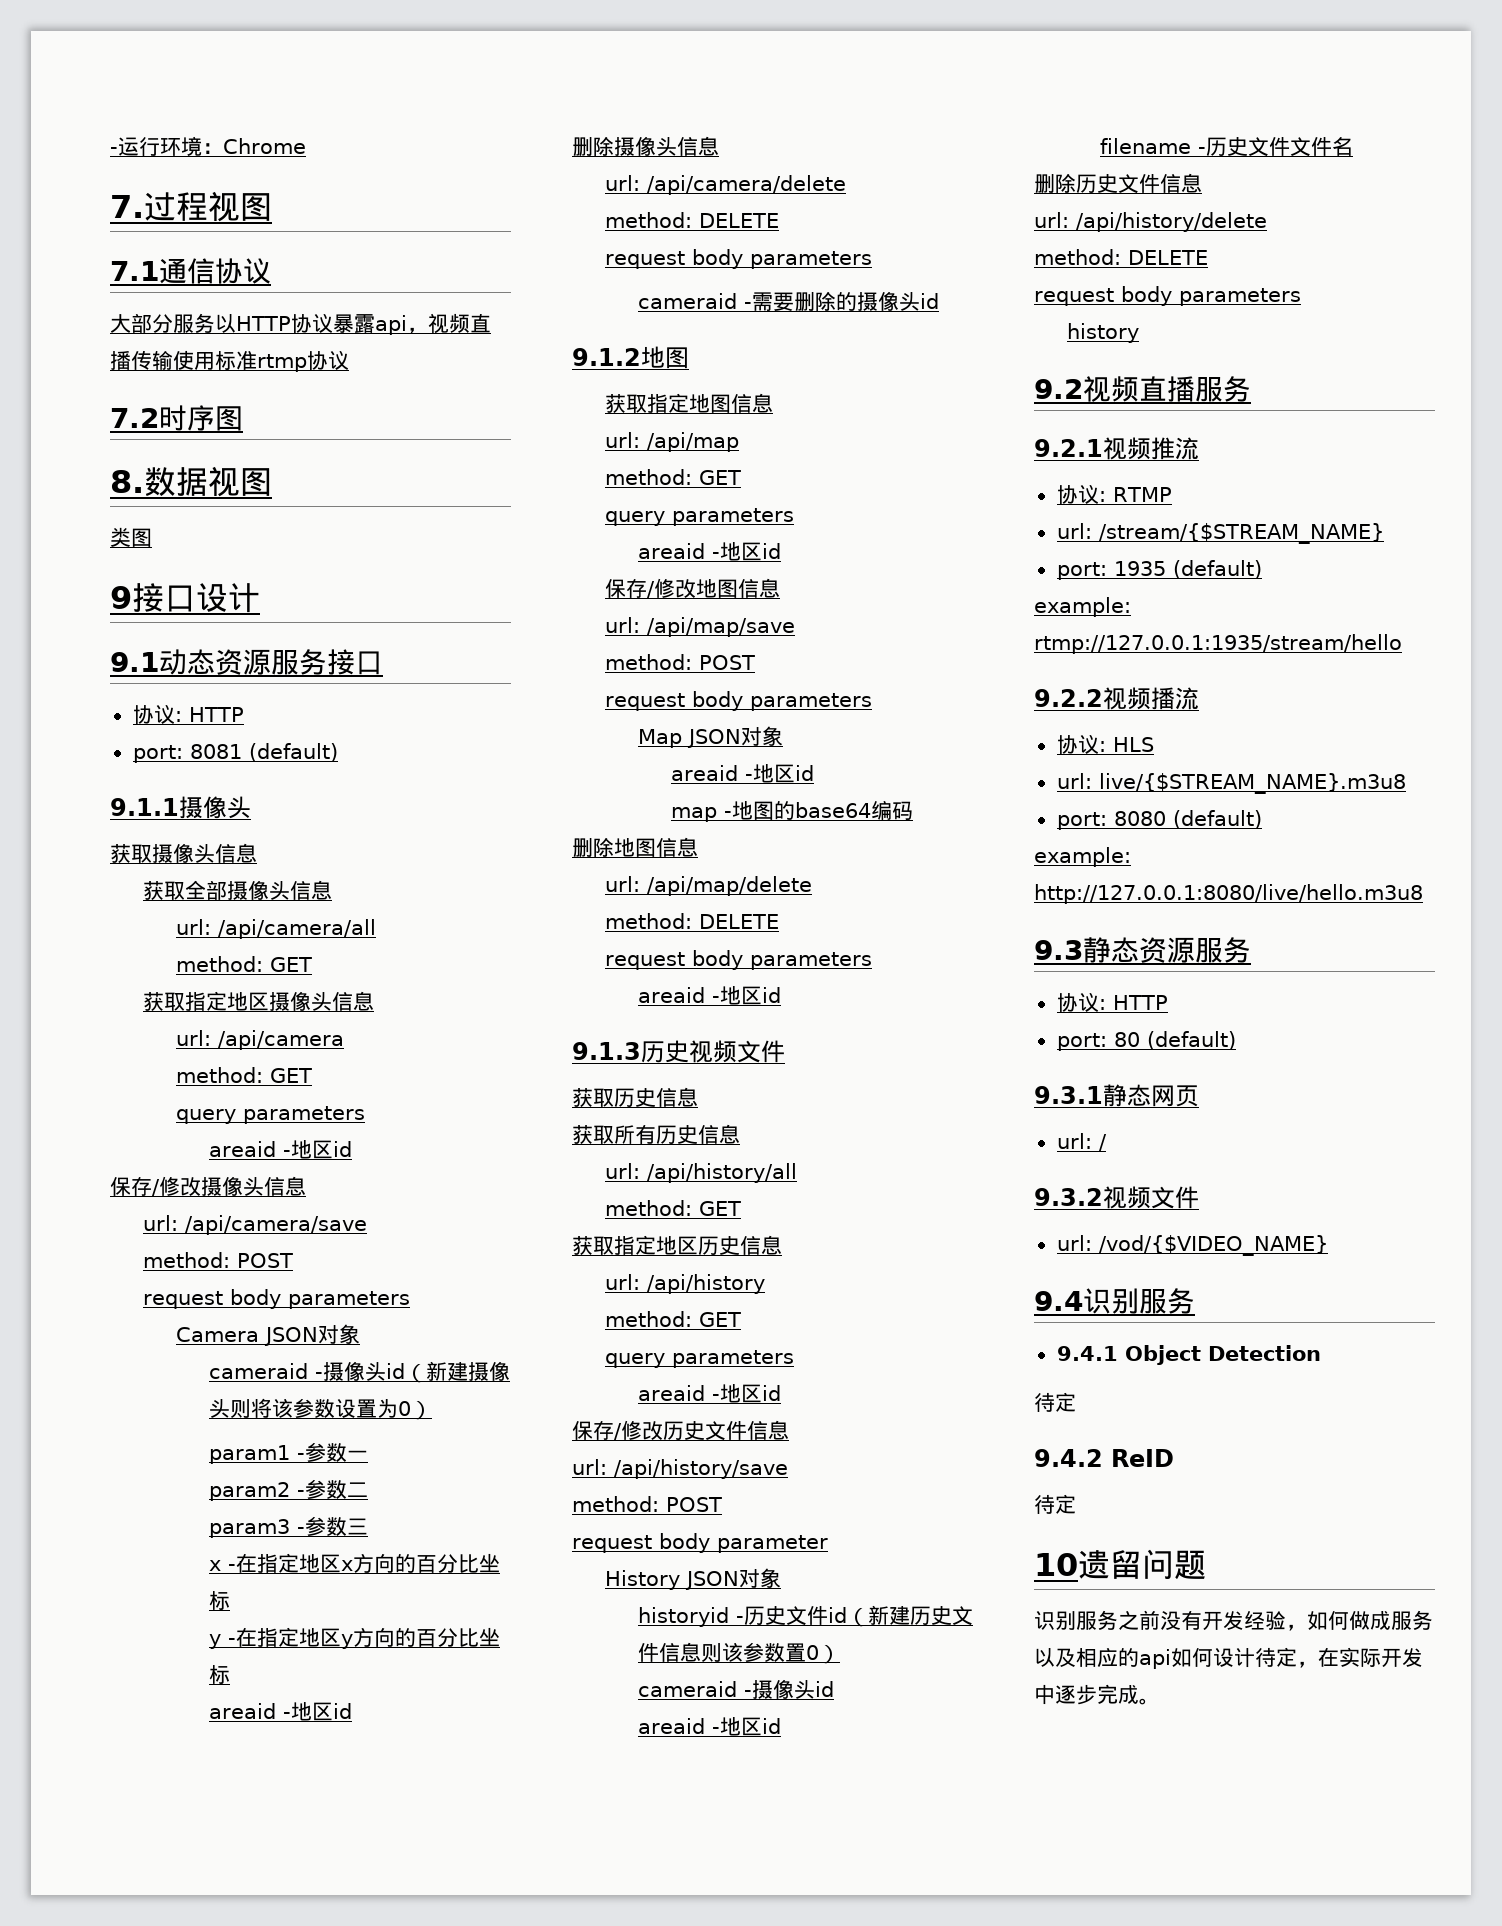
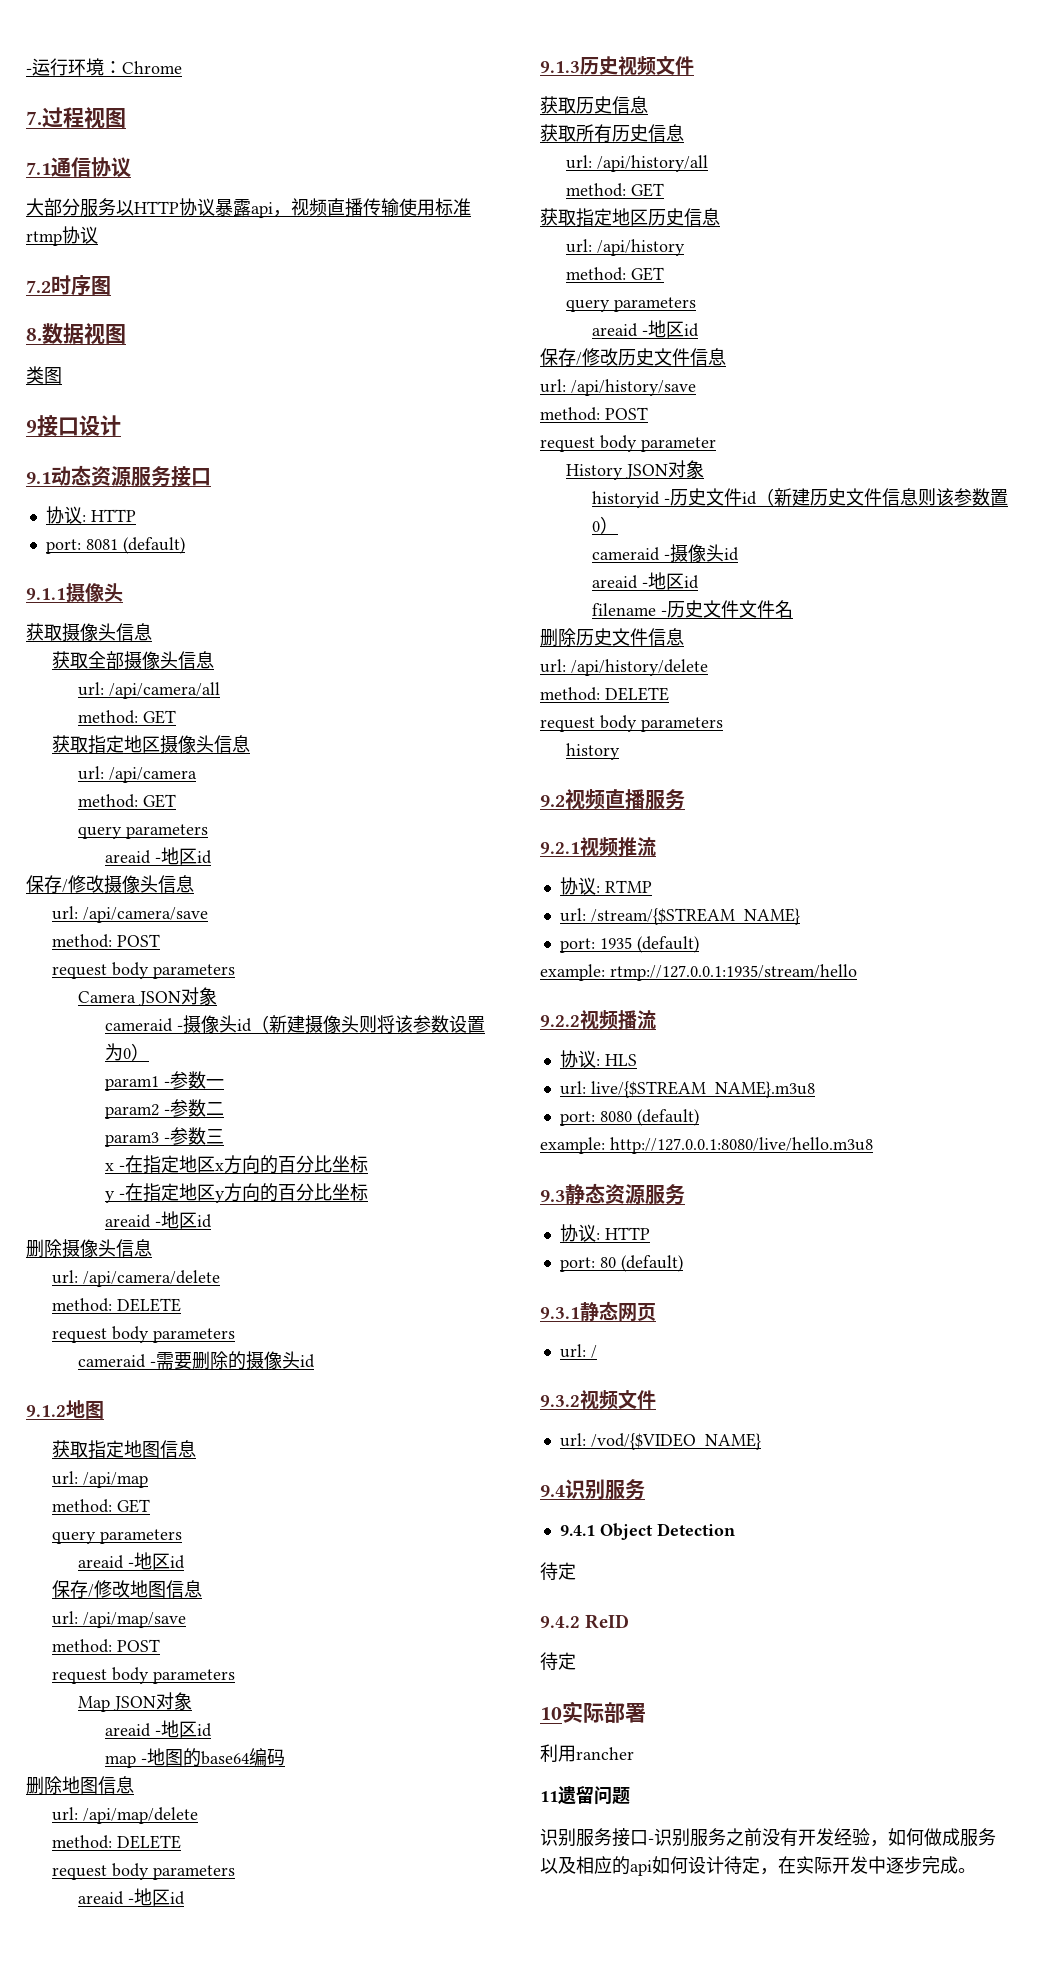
(1078, 1564) none -> [562,1701,646,1723] [540,1744,634,1762] [540,1791,558,1802] 实际部署 // 利用rancher // 11
(1118, 1620) none -> [612,1828,726,1847] 接口-识别服务

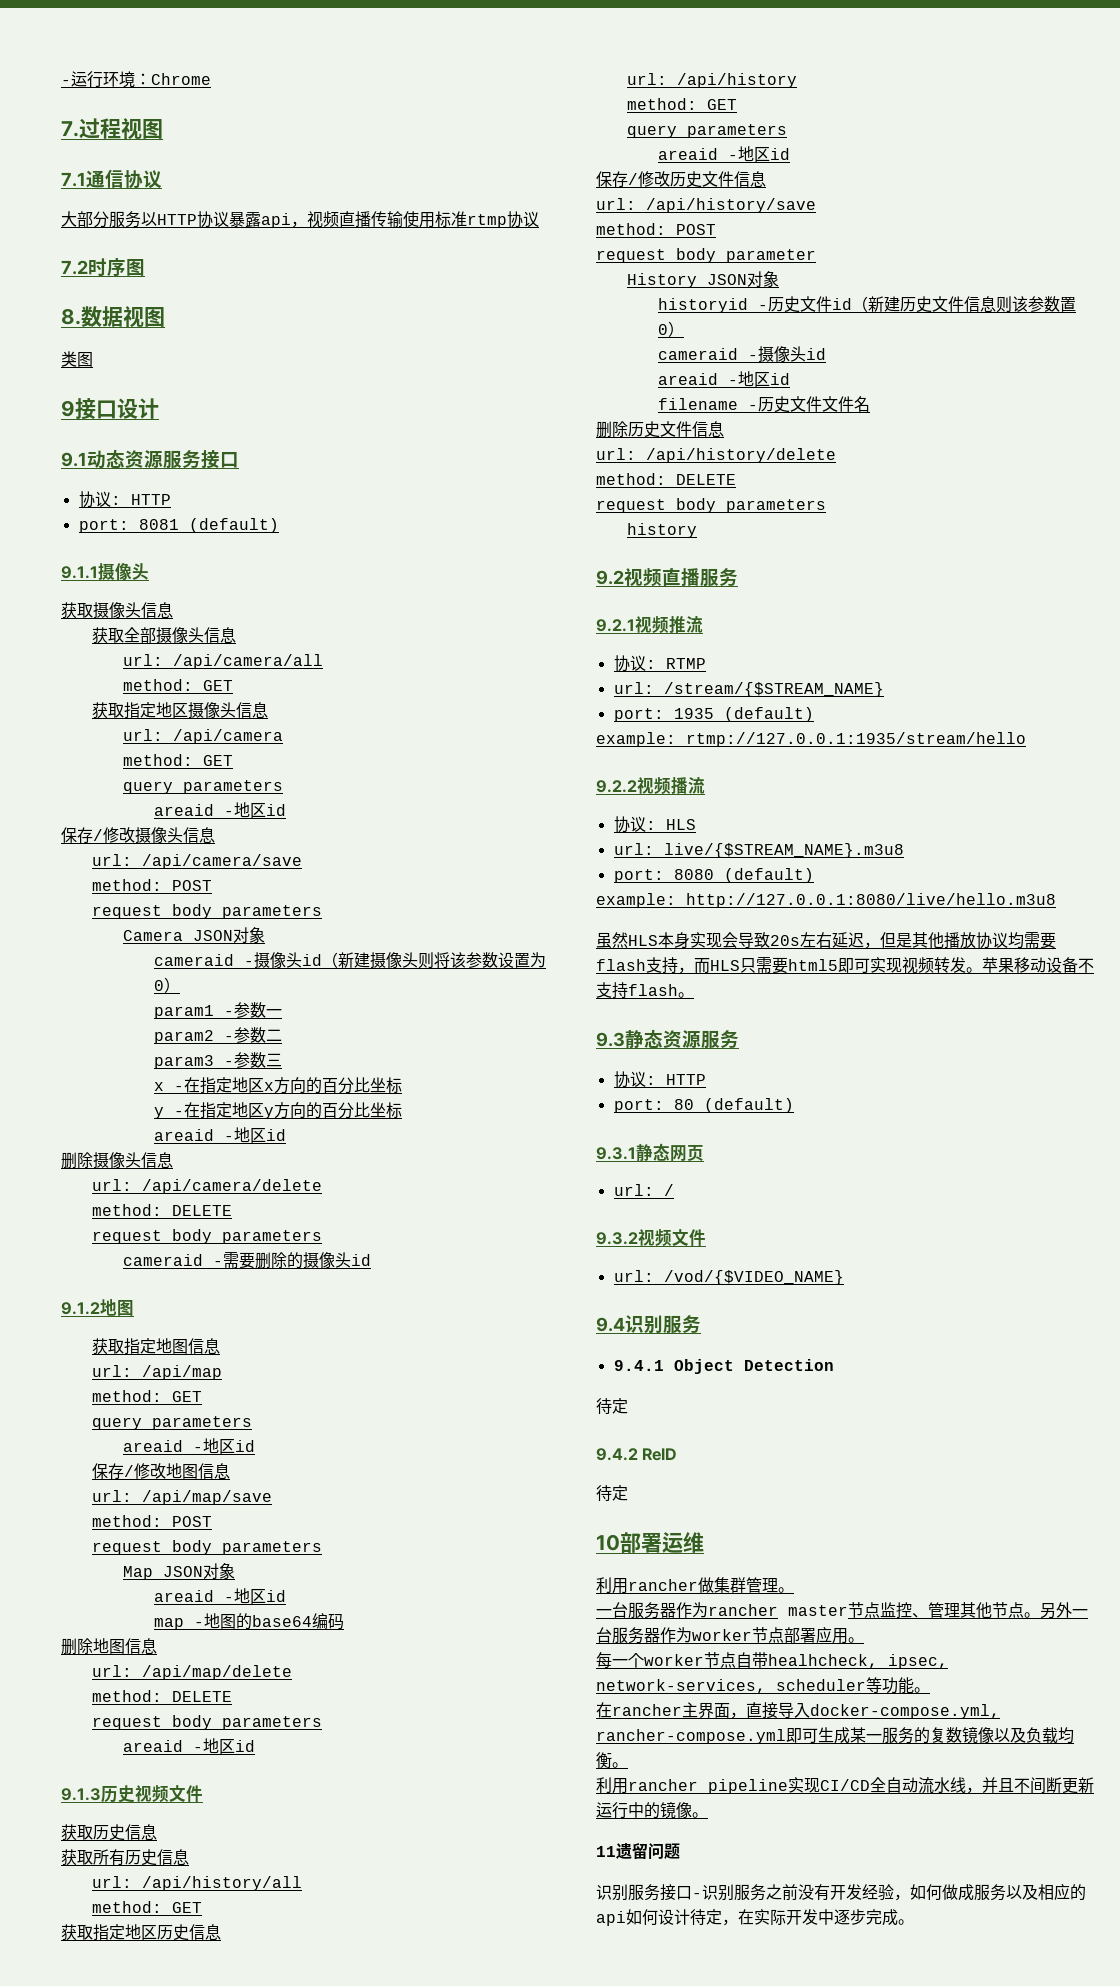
(873, 1145) none -> [596,932,1056,949] [596,957,1094,974] [596,982,694,999] // 虽然HLS本身实现会导致20s左右延迟，但是其他播放协议均需要flash支持，而HLS只需要html5即可实现视频转发。苹果移动设备不支持flash。
[562,1701,646,1723] [540,1744,634,1762] 实际部署 // 利用rancher -> [620,1532,704,1553] [596,1577,794,1594] [596,1602,1088,1619] [596,1626,864,1644] [596,1652,948,1669] [596,1677,930,1694] [596,1702,1000,1719] [596,1726,1074,1744] [596,1752,628,1769] [596,1777,1094,1794] [596,1801,708,1819] 部署运维 // 利用rancher做集群管理。 // 一台服务器作为rancher master节点监控、管理其他节点。另外一台服务器作为worker节点部署应用。 // 每一个worker节点自带healhcheck, ipsec, network-services, scheduler等功能。 // 在rancher主界面，直接导入docker-compose.yml, rancher-compose.yml即可生成某一服务的复数镜像以及负载均衡。 // 利用rancher pipeline实现CI/CD全自动流水线，并且不间断更新运行中的镜像。

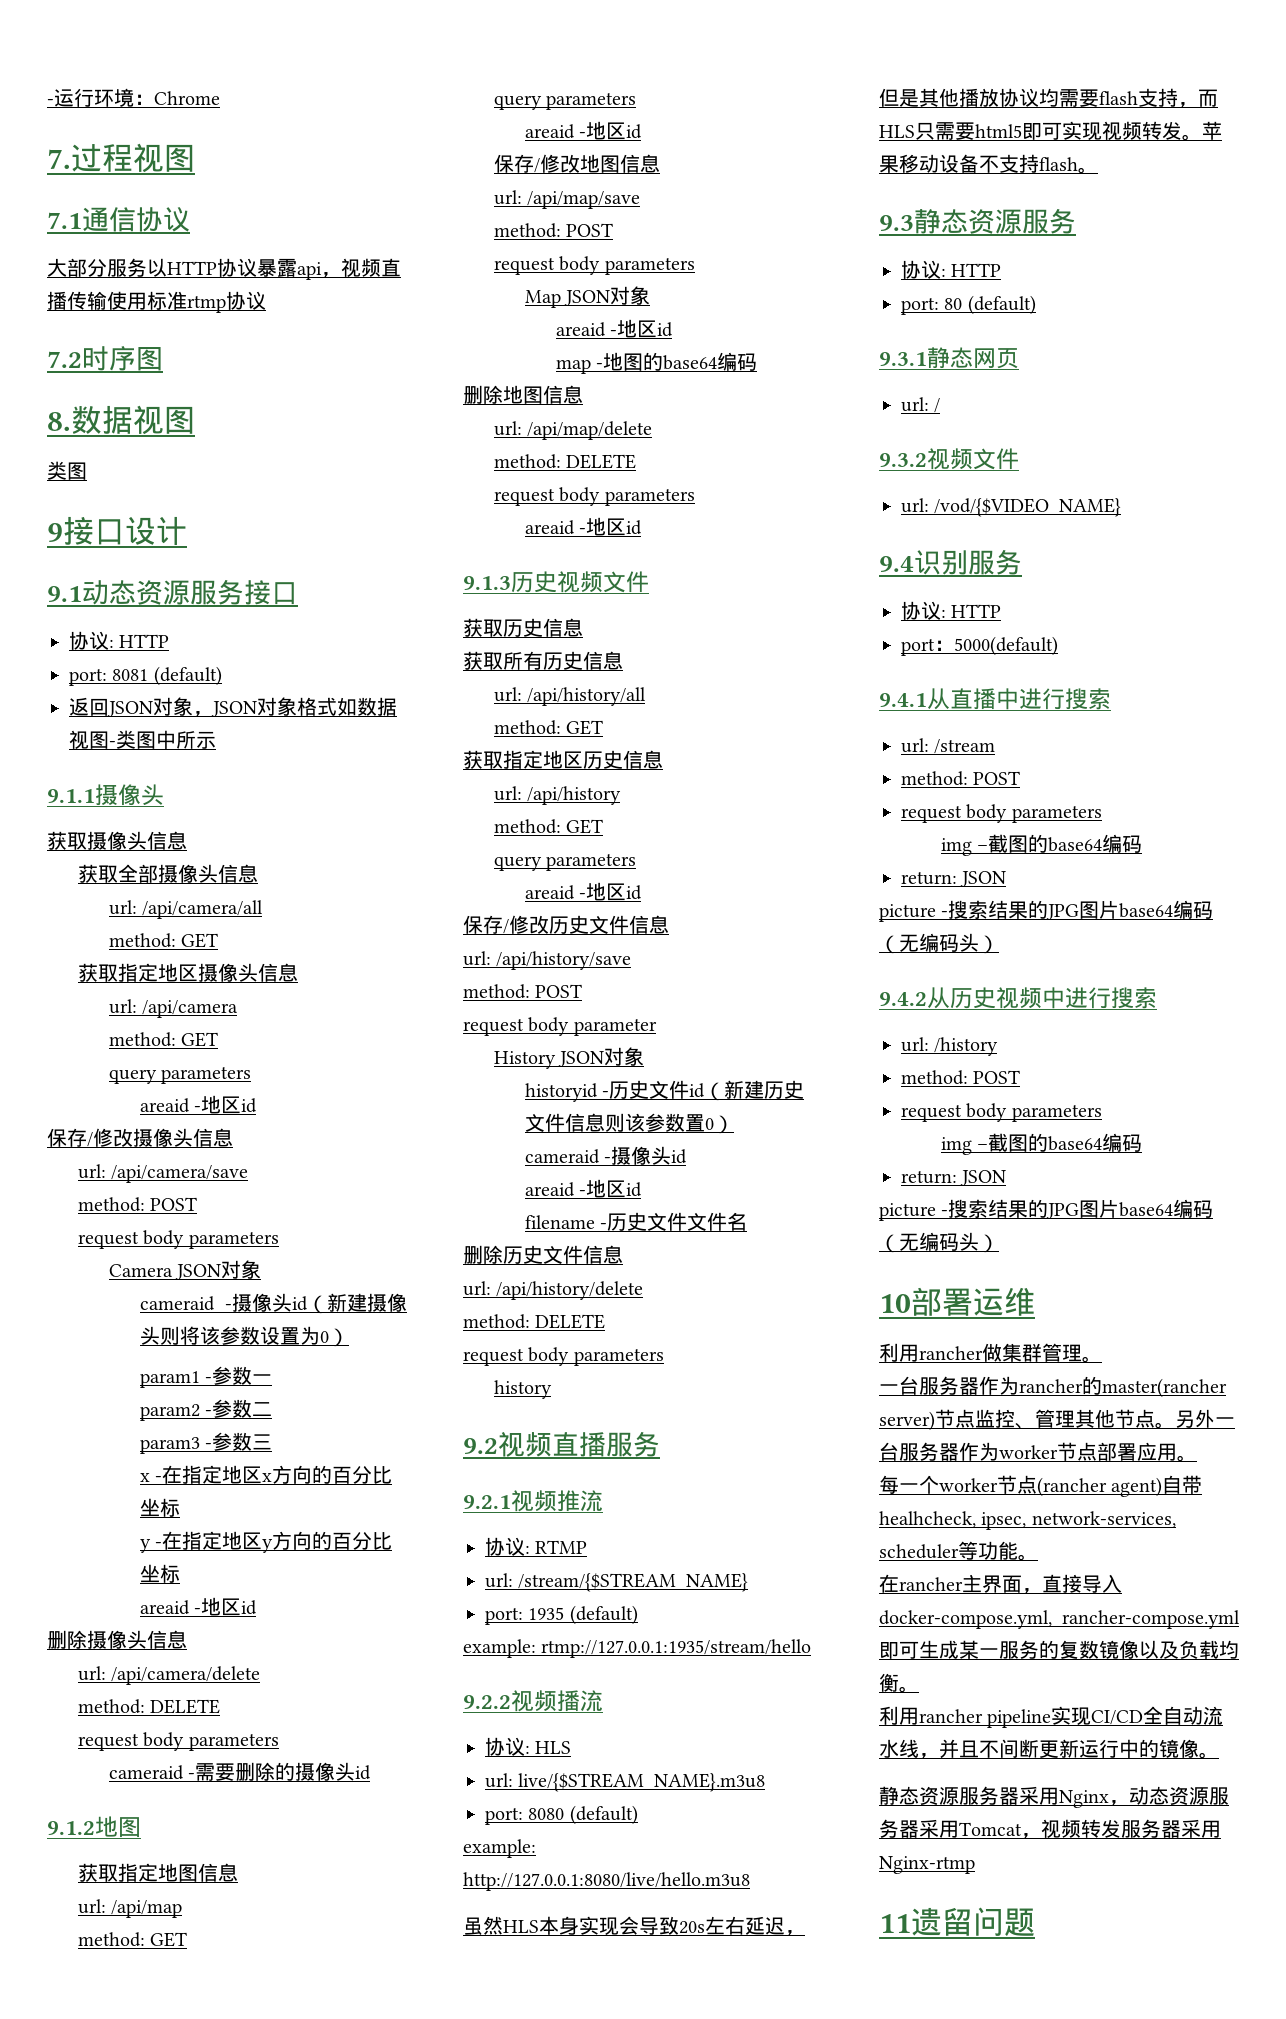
(279, 525) none -> [69,697,397,717] [69,730,216,750] // 返回JSON对象，JSON对象格式如数据视图-类图中所示
[613,1359,834,1374] [596,1398,628,1415] [596,1448,678,1461] [596,1485,628,1502] 9.4.1 Object Detection // 待定 // 9.4.2 ReID // 待定 -> [901,601,1002,620] [901,636,1058,656] [879,688,1111,710] [901,738,996,754] [901,771,1021,786] [901,804,1102,823] [941,834,1143,856] [901,871,1007,887] [879,900,1214,922] [879,933,999,954] [879,987,1157,1009] [901,1037,999,1056] [901,1070,1021,1085] [901,1103,1102,1122] [941,1133,1143,1155] [901,1170,1007,1186] [879,1199,1214,1221] [879,1232,999,1253] 协议: HTTP // port：5000(default) // 9.4.1从直播中进行搜索 // url: /stream // method: POST // request body parameters // img –截图的base64编码 // return: JSON // picture -搜索结果的JPG图片base64编码（无编码头） // 9.4.2从历史视频中进行搜索 // url: /history // method: POST // request body parameters // img –截图的base64编码 // return: JSON // picture -搜索结果的JPG图片base64编码（无编码头）
[788,1605,848,1616] master -> [1082,1376,1227,1398] [879,1411,935,1431] 的master(rancher server)
(736, 1660) none -> [1037,1477,1163,1497] (rancher agent)
[596,1843,680,1860] [596,1883,1086,1901] [596,1909,914,1926] 11遗留问题 // 识别服务接口-识别服务之前没有开发经验，如何做成服务以及相应的api如何设计待定，在实际开发中逐步完成。 -> [879,1786,1229,1808] [879,1819,1221,1839] [879,1856,975,1874] [879,1907,1035,1937] 静态资源服务器采用Nginx，动态资源服务器采用Tomcat，视频转发服务器采用Nginx-rtmp // 11遗留问题

